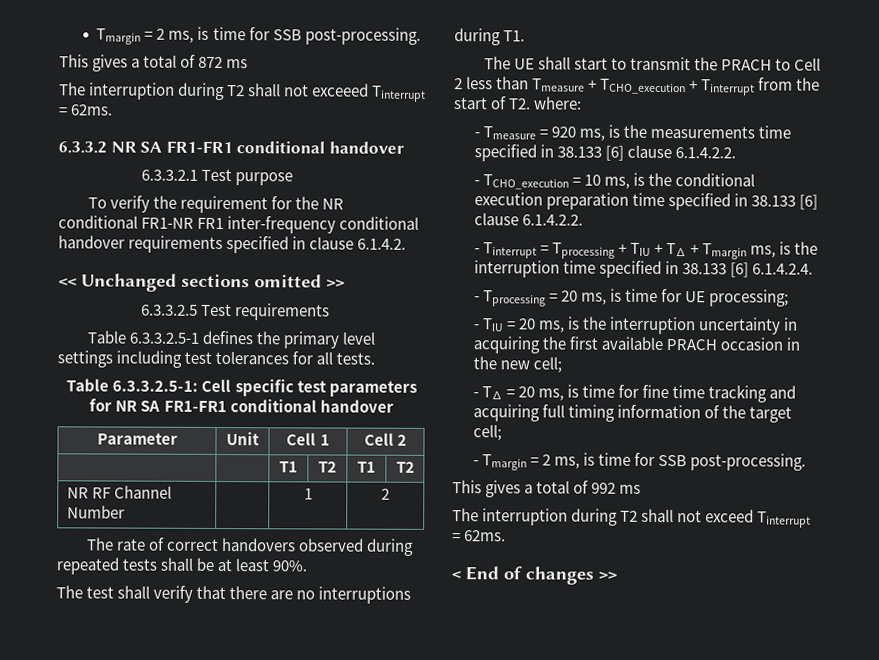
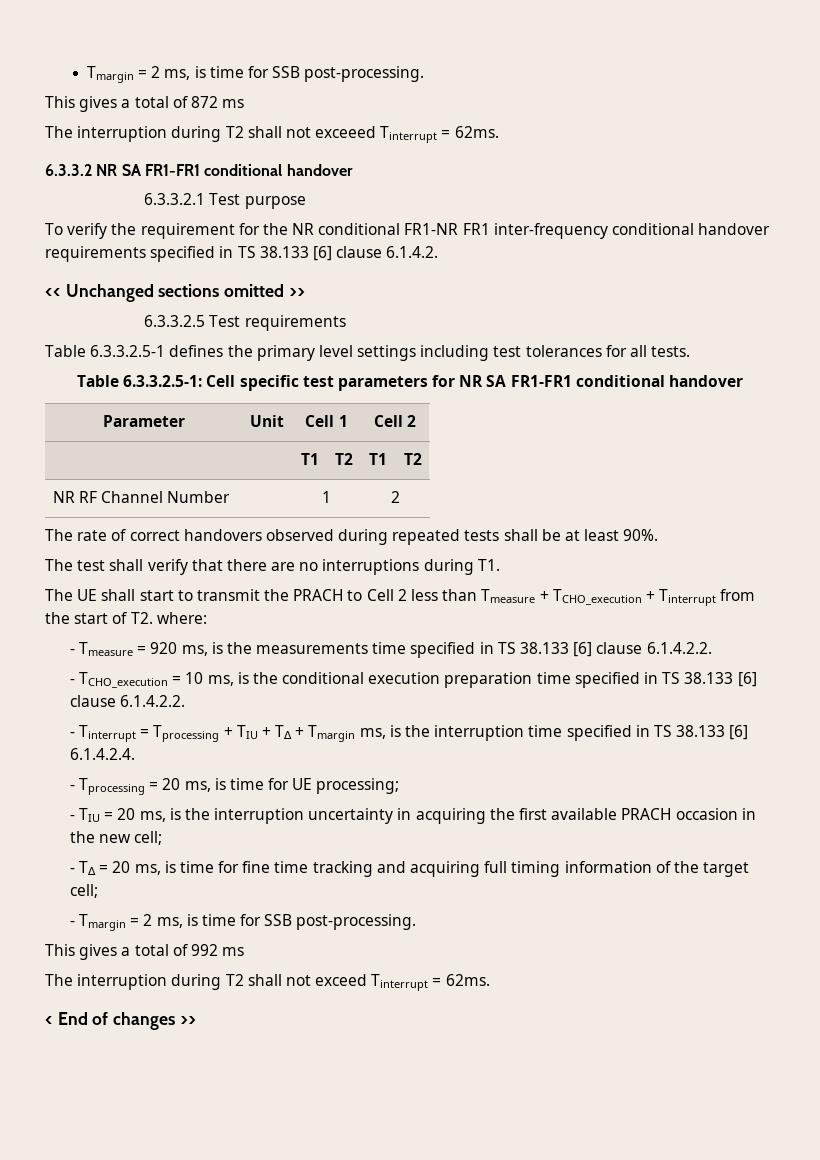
(307, 243) none -> [237,246,332,261] TS 38.133 [6]
(554, 151) none -> [497,642,516,654] TS
(748, 200) none -> [662,672,681,684] TS
(679, 268) none -> [653,725,672,737] TS

